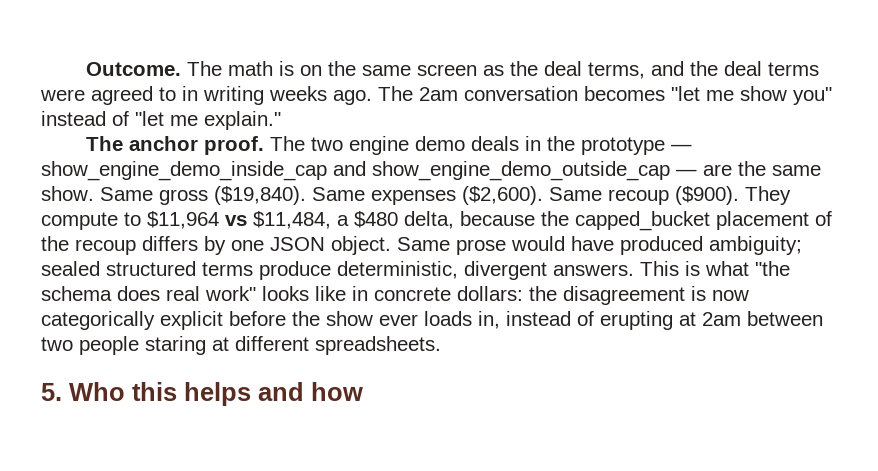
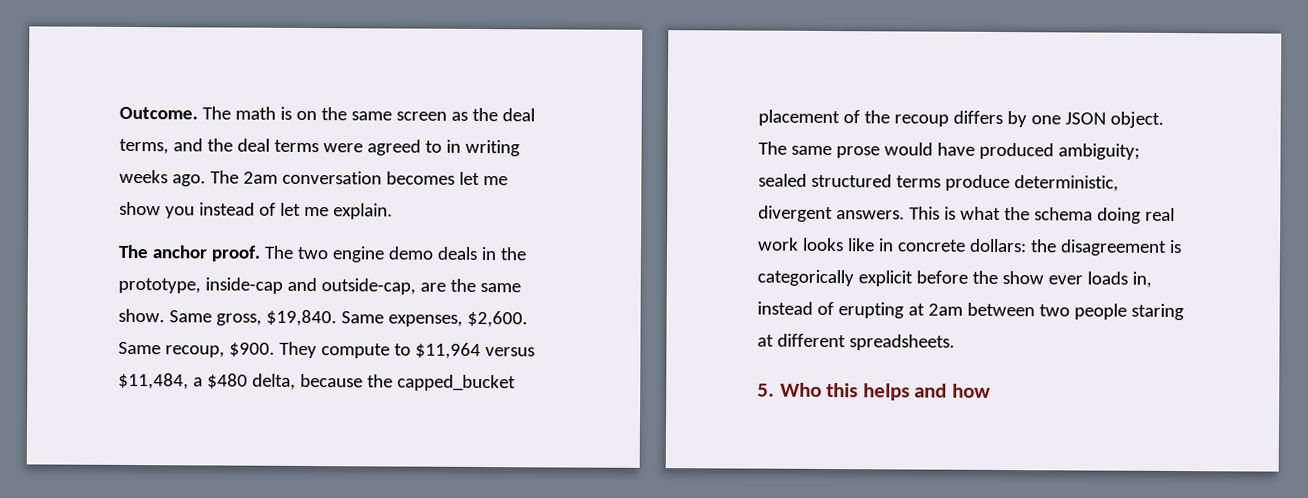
[671,86,700,101] "let -> [458,171,480,185] let
[793,87,832,105] [41,111,281,130] you" instead of "let me explain." -> [164,202,393,220] you instead of let me explain.
[581,137,693,155] [41,161,697,181] prototype — show_engine_demo_inside_cap and show_engine_demo_outside_cap — -> [118,277,416,295] prototype, inside-cap and outside-cap,
[159,186,739,205] gross ($19,840). Same expenses ($2,600). Same recoup ($900). -> [215,309,528,328] [118,341,275,358] gross, $19,840. Same expenses, $2,600. Same recoup, $900.
[225,215,247,226] vs -> [484,347,535,357] versus
[397,237,450,251] Same -> [758,141,832,156] The same
[755,261,790,276] [41,286,256,301] "the schema does real work" -> [1003,207,1175,224] [757,237,799,251] the schema doing real work
[712,290,749,301] now -> (1182, 246) none

